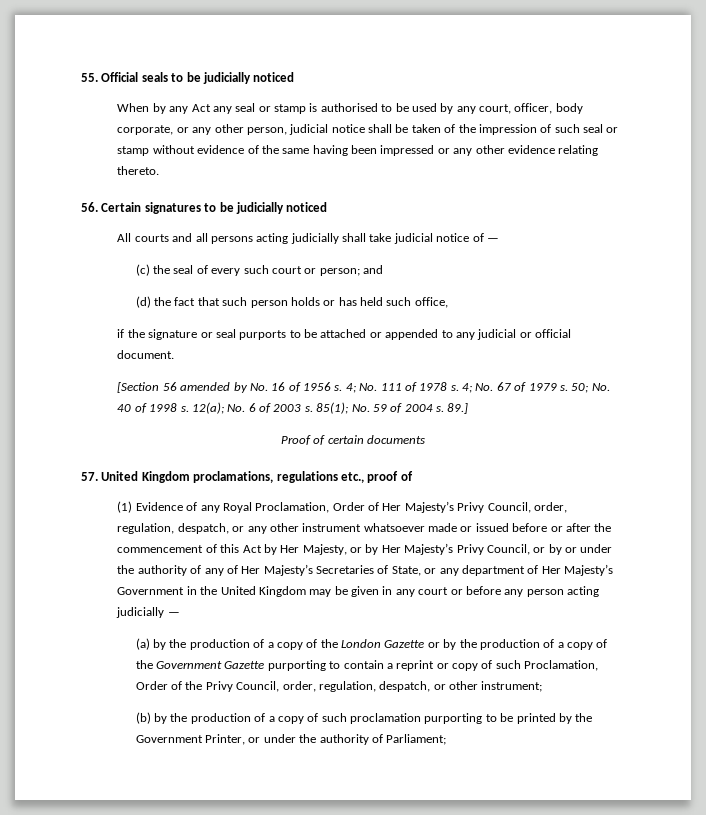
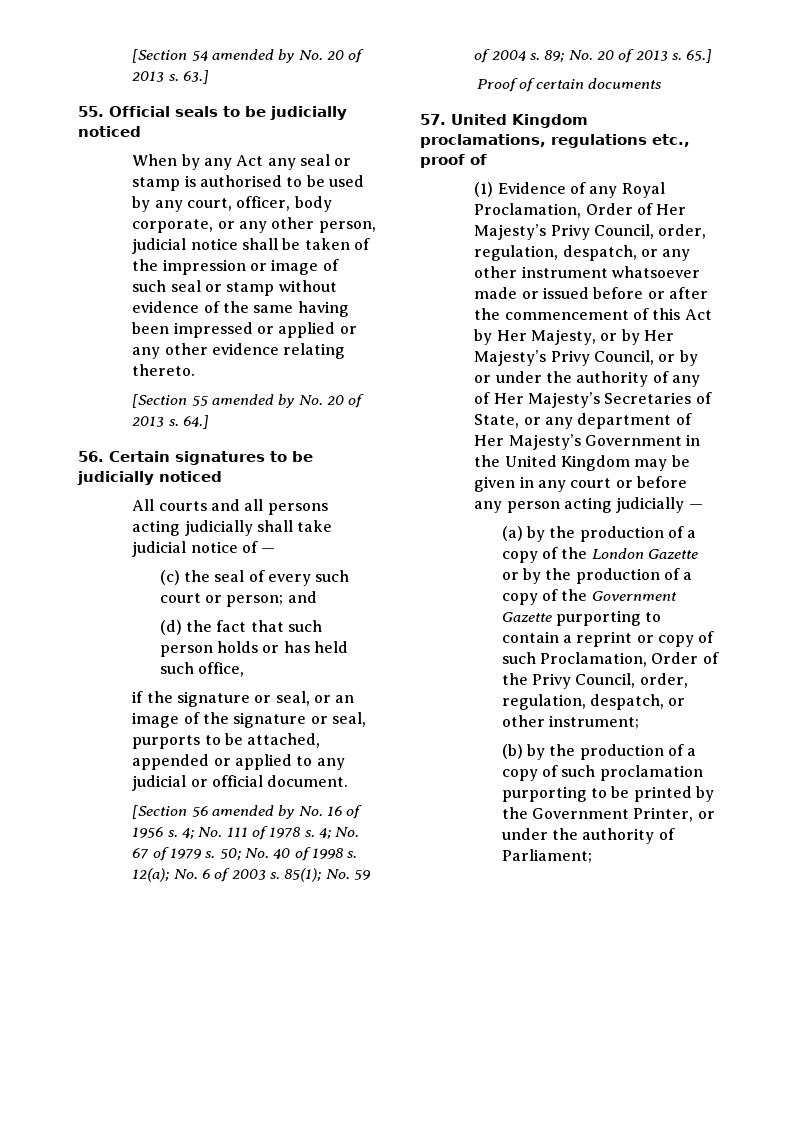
(81, 77) none -> [132,49,365,63] [132,70,210,84] [Section 54 amended by No. 20 of 2013 s. 63.] //
(537, 129) none -> [250,259,319,275] or image
(450, 151) none -> [278,322,357,338] applied or
(160, 170) none -> [132,394,365,408] [132,415,210,429] // [Section 55 amended by No. 20 of 2013 s. 64.]
[215,329,439,340] seal purports to be attached or appended -> [275,691,355,706] [132,712,367,728] [132,733,321,749] [132,754,293,770] seal, or an image of the signature or seal, purports to be attached, appended or applied
[447,403,469,414] 89.] -> [544,49,713,63] 89; No. 20 of 2013 s. 65.]

